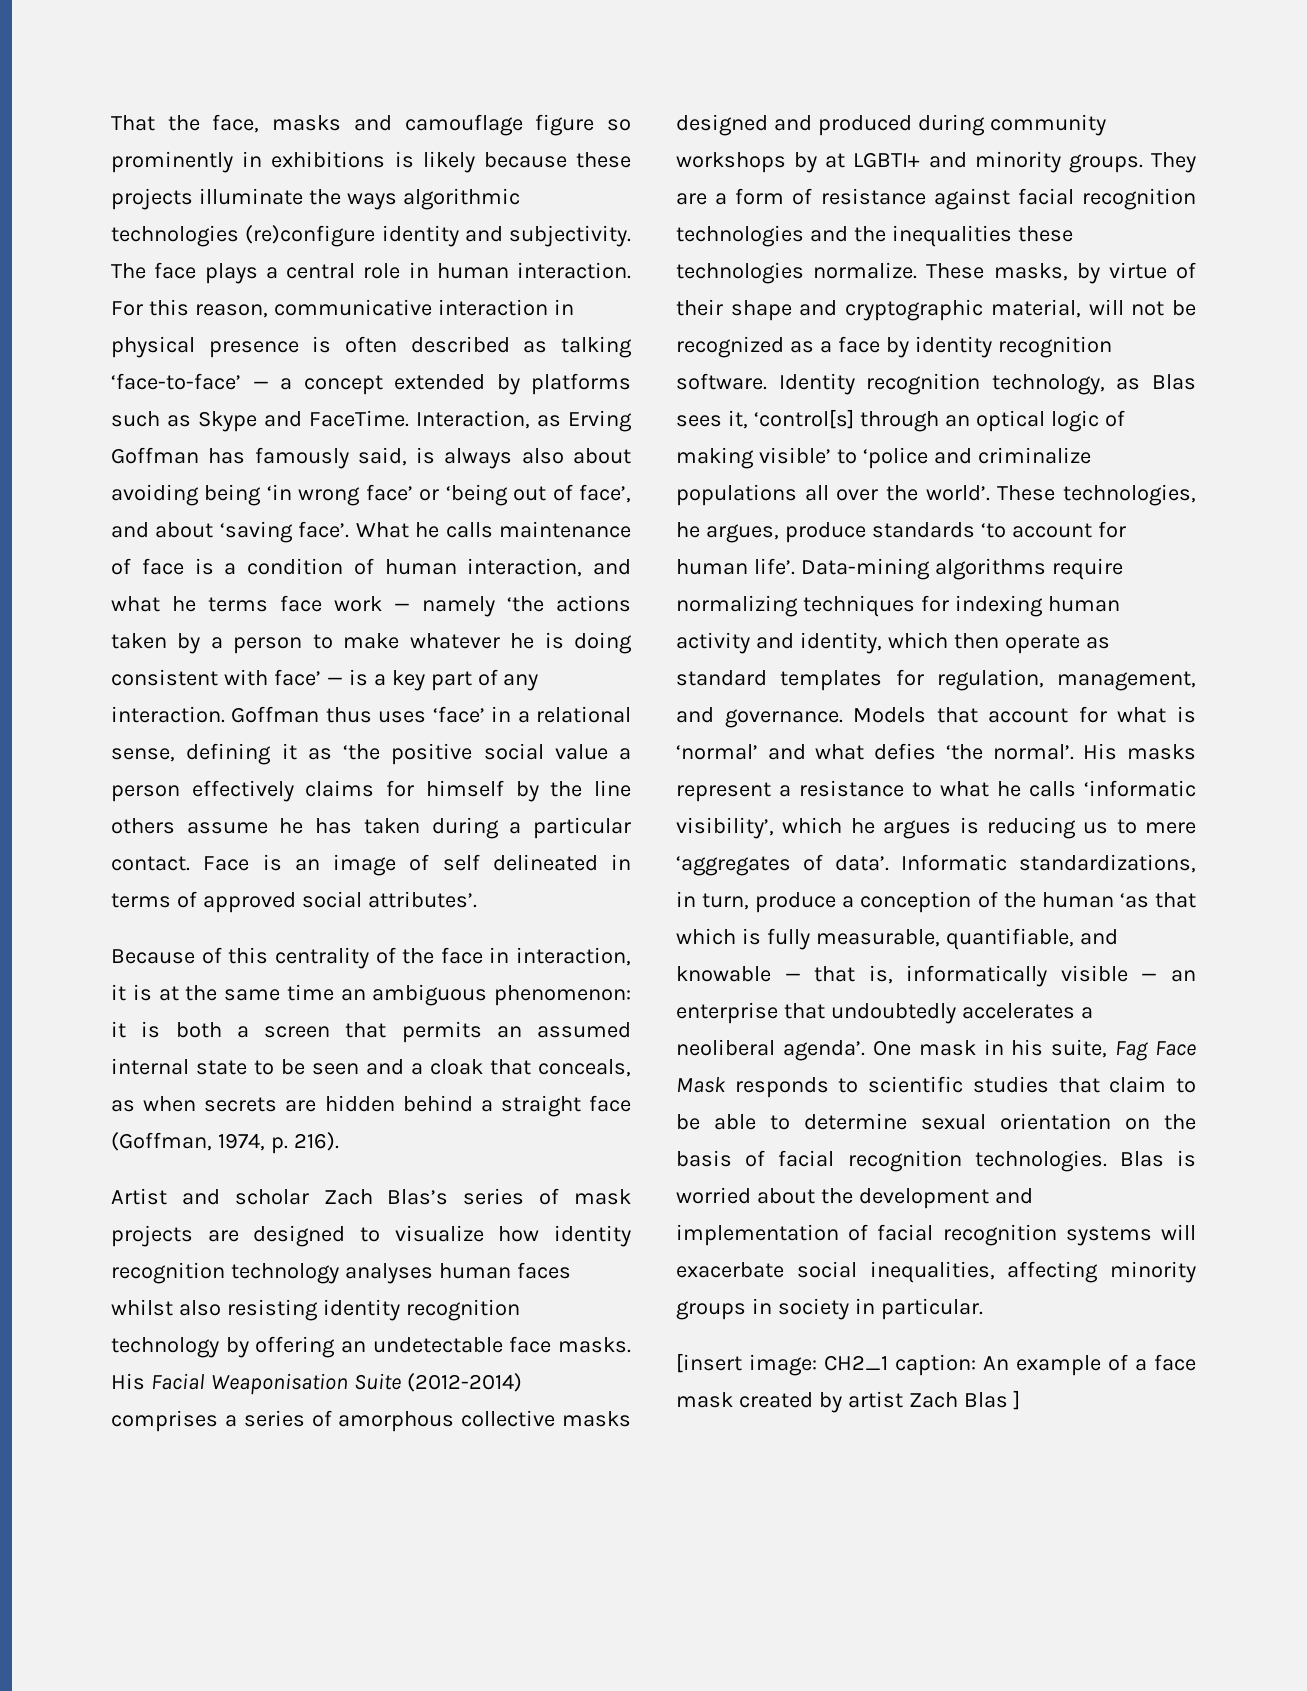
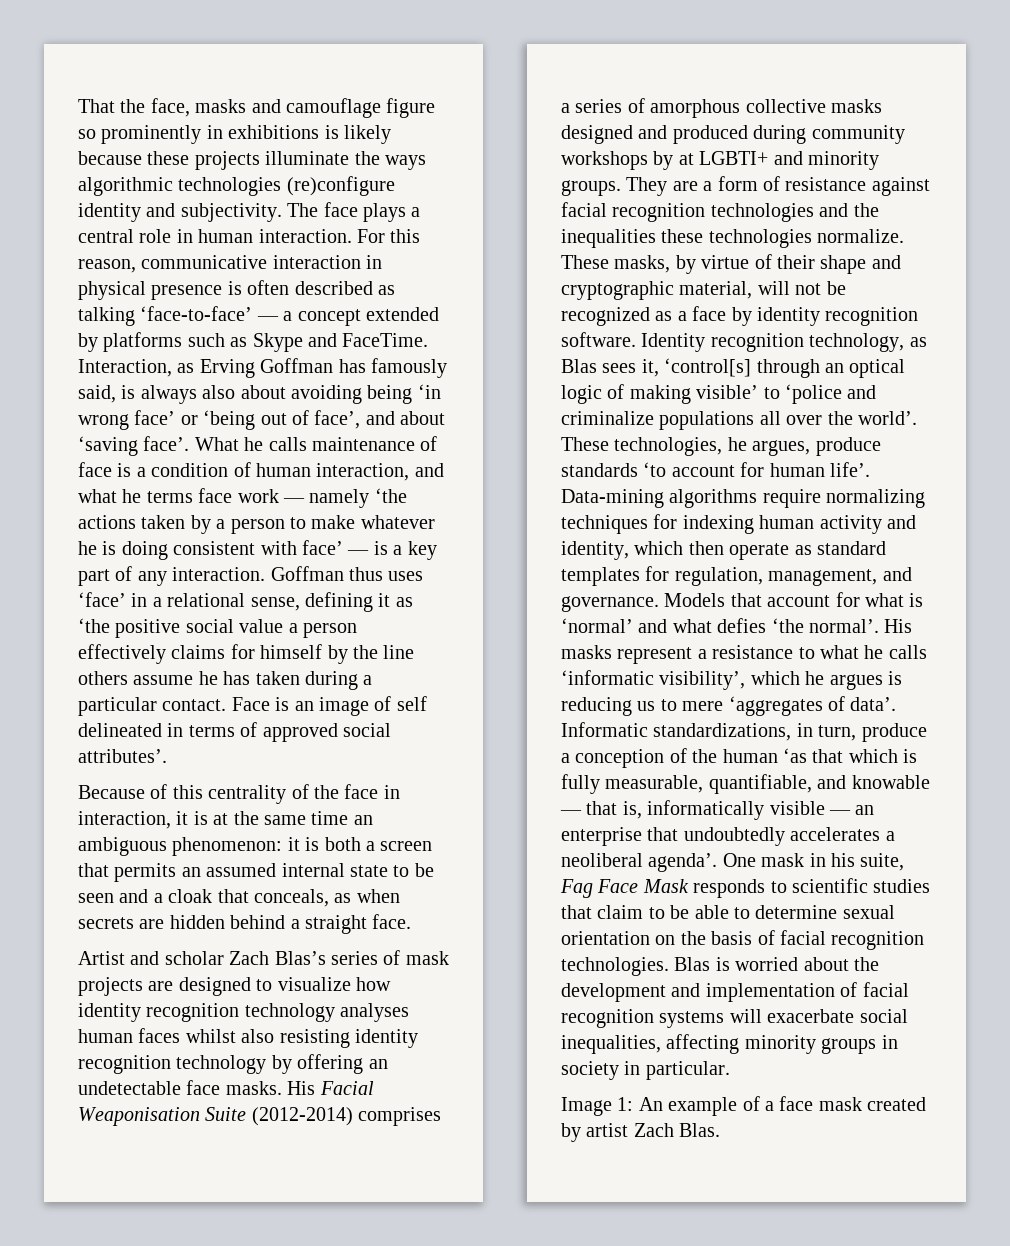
[589,1095,631,1112] [111,1132,339,1154] face (Goffman, 1974, p. 216). -> [372,914,412,929] face.
[676,1353,976,1376] [insert image: CH2_1 caption: -> [561,1097,634,1116] Image 1:
[963,1390,1020,1410] Blas ] -> [679,1123,721,1137] Blas.

